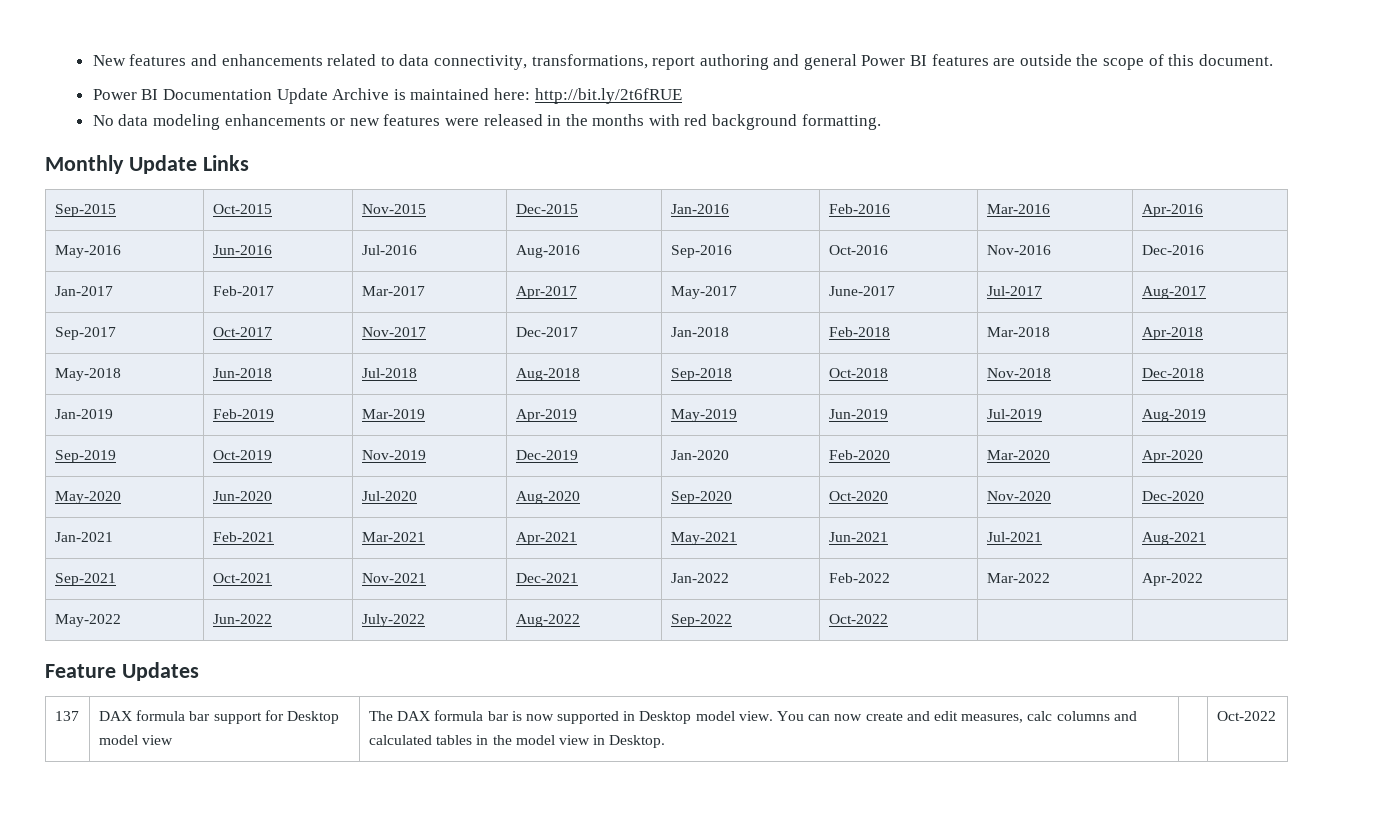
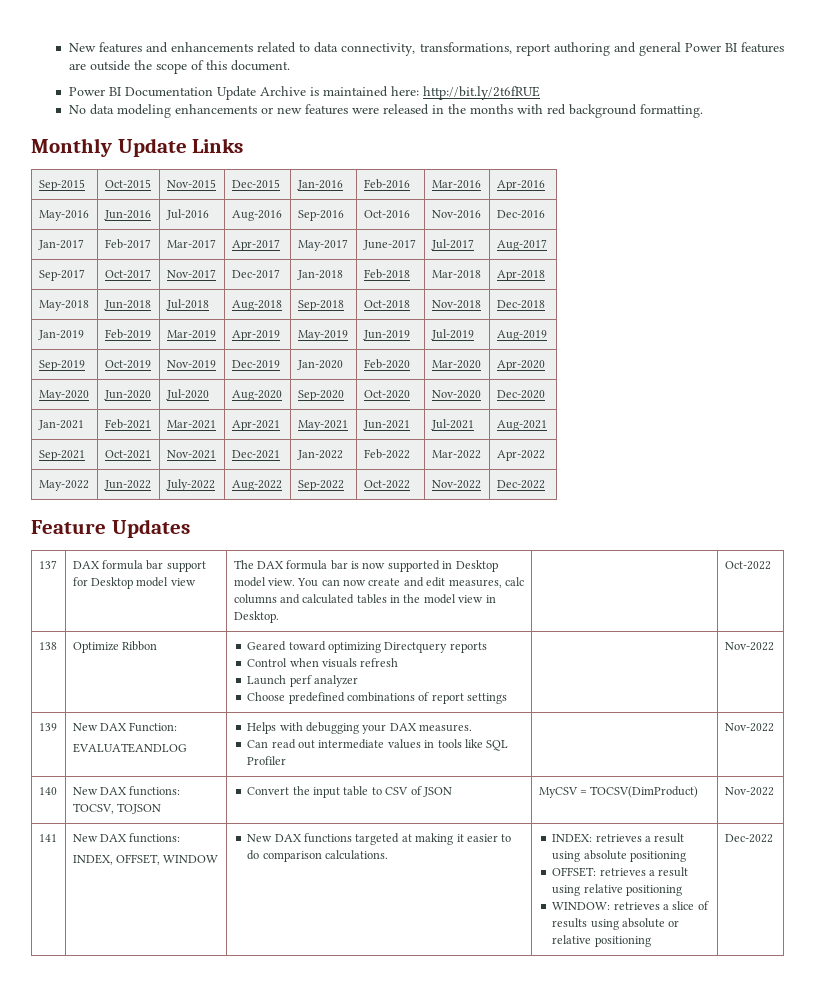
(888, 619) | -> [431,480,481,489] [496,480,545,489] Nov-2022 | Dec-2022
(1276, 716) none -> [38,642,57,650] [72,641,157,653] [247,641,487,653] [247,658,399,668] [247,675,359,687] [247,692,508,704] [724,642,774,651] [38,723,57,731] [72,722,178,732] [72,743,187,753] [247,722,473,734] [247,739,509,751] [247,756,287,765] [724,723,774,732] [38,787,57,795] [72,786,181,796] [72,803,161,814] [247,786,452,798] [538,786,699,798] [724,787,774,796] [38,834,57,842] [72,833,181,843] [72,854,219,865] [247,833,512,845] [247,850,389,862] [552,833,685,843] [552,850,687,862] [552,867,689,877] [552,884,683,896] [552,901,709,910] [552,918,680,930] [552,935,651,947] [724,834,773,843] // 138 | Optimize Ribbon | Geared toward optimizing Directquery reports // Control when visuals refresh // Launch perf analyzer // Choose predefined combinations of report settings | | Nov-2022 // 139 | New DAX Function: // EVALUATEANDLOG | Helps with debugging your DAX measures. // Can read out intermediate values in tools like SQL Profiler | | Nov-2022 // 140 | New DAX functions: TOCSV, TOJSON | Convert the input table to CSV of JSON | MyCSV = TOCSV(DimProduct) | Nov-2022 // 141 | New DAX functions: // INDEX, OFFSET, WINDOW | New DAX functions targeted at making it easier to do comparison calculations. | INDEX: retrieves a result using absolute positioning // OFFSET: retrieves a result using relative positioning // WINDOW: retrieves a slice of results using absolute or relative positioning | Dec-2022

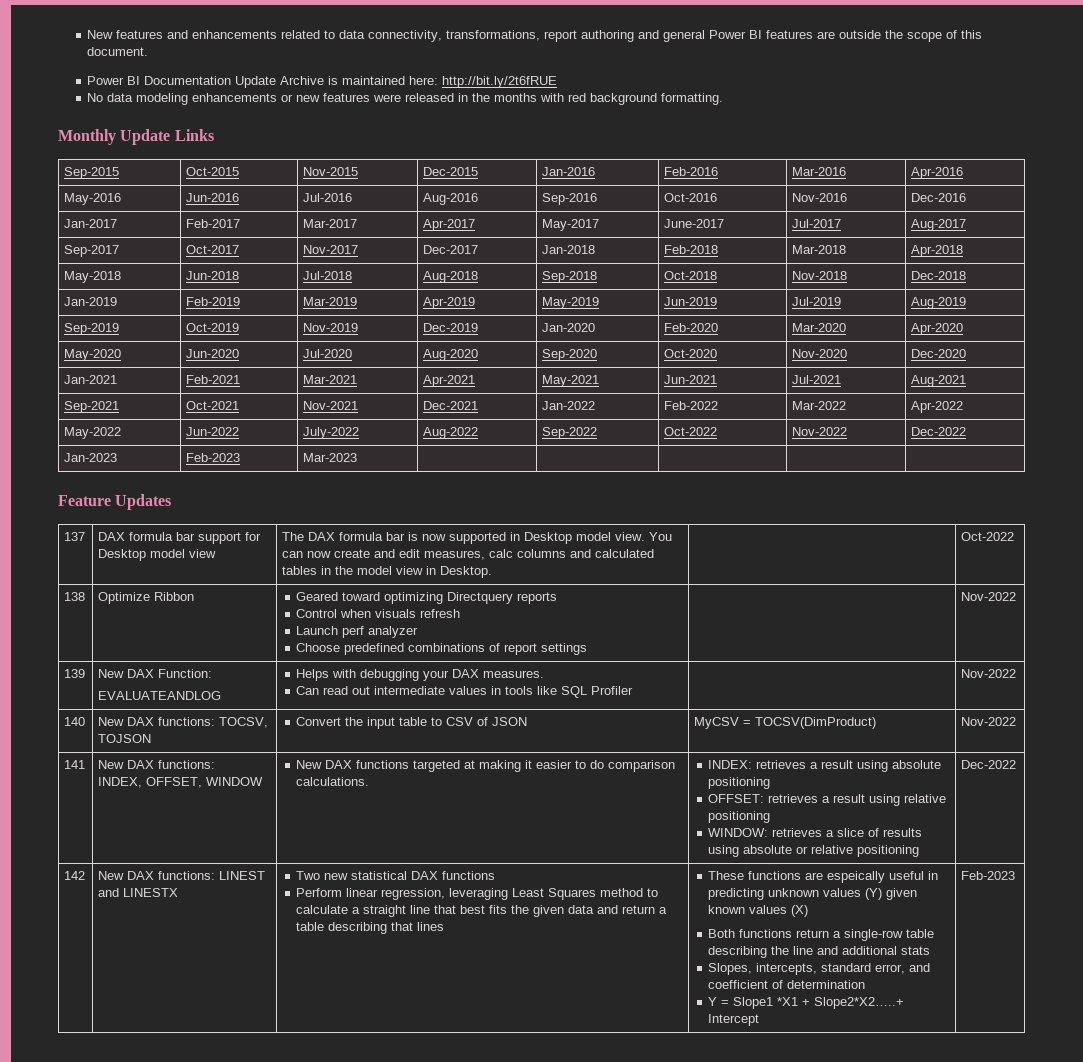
(545, 484) none -> [64,453,118,462] [186,453,241,462] [303,453,358,462] // Jan-2023 | Feb-2023 | Mar-2023 | | | | |
(773, 838) none -> [64,871,86,880] [98,871,266,880] [98,888,179,897] [296,871,496,880] [296,888,659,900] [296,905,668,917] [296,922,445,934] [708,871,939,883] [708,888,918,900] [708,905,809,917] [708,929,935,941] [708,946,931,958] [708,963,931,975] [708,980,866,989] [708,997,905,1009] [708,1014,760,1026] [961,871,1016,880] // 142 | New DAX functions: LINEST and LINESTX | Two new statistical DAX functions // Perform linear regression, leveraging Least Squares method to calculate a straight line that best fits the given data and return a table describing that lines | These functions are espeically useful in predicting unknown values (Y) given known values (X) // Both functions return a single-row table describing the line and additional stats // Slopes, intercepts, standard error, and coefficient of determination // Y = Slope1 *X1 + Slope2*X2…..+ Intercept | Feb-2023

